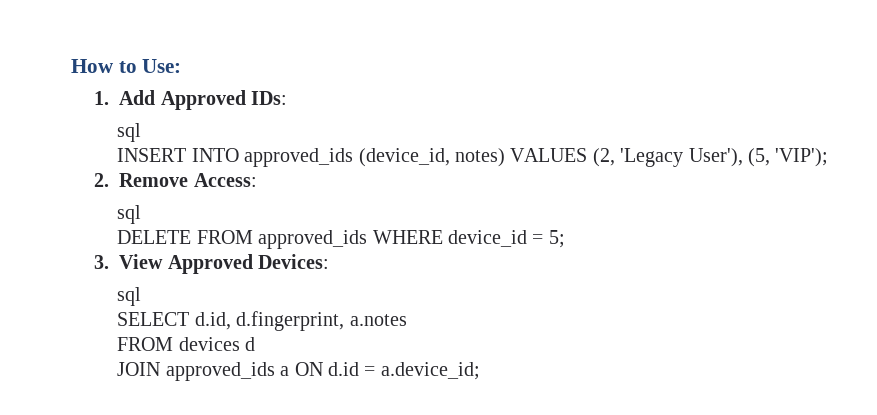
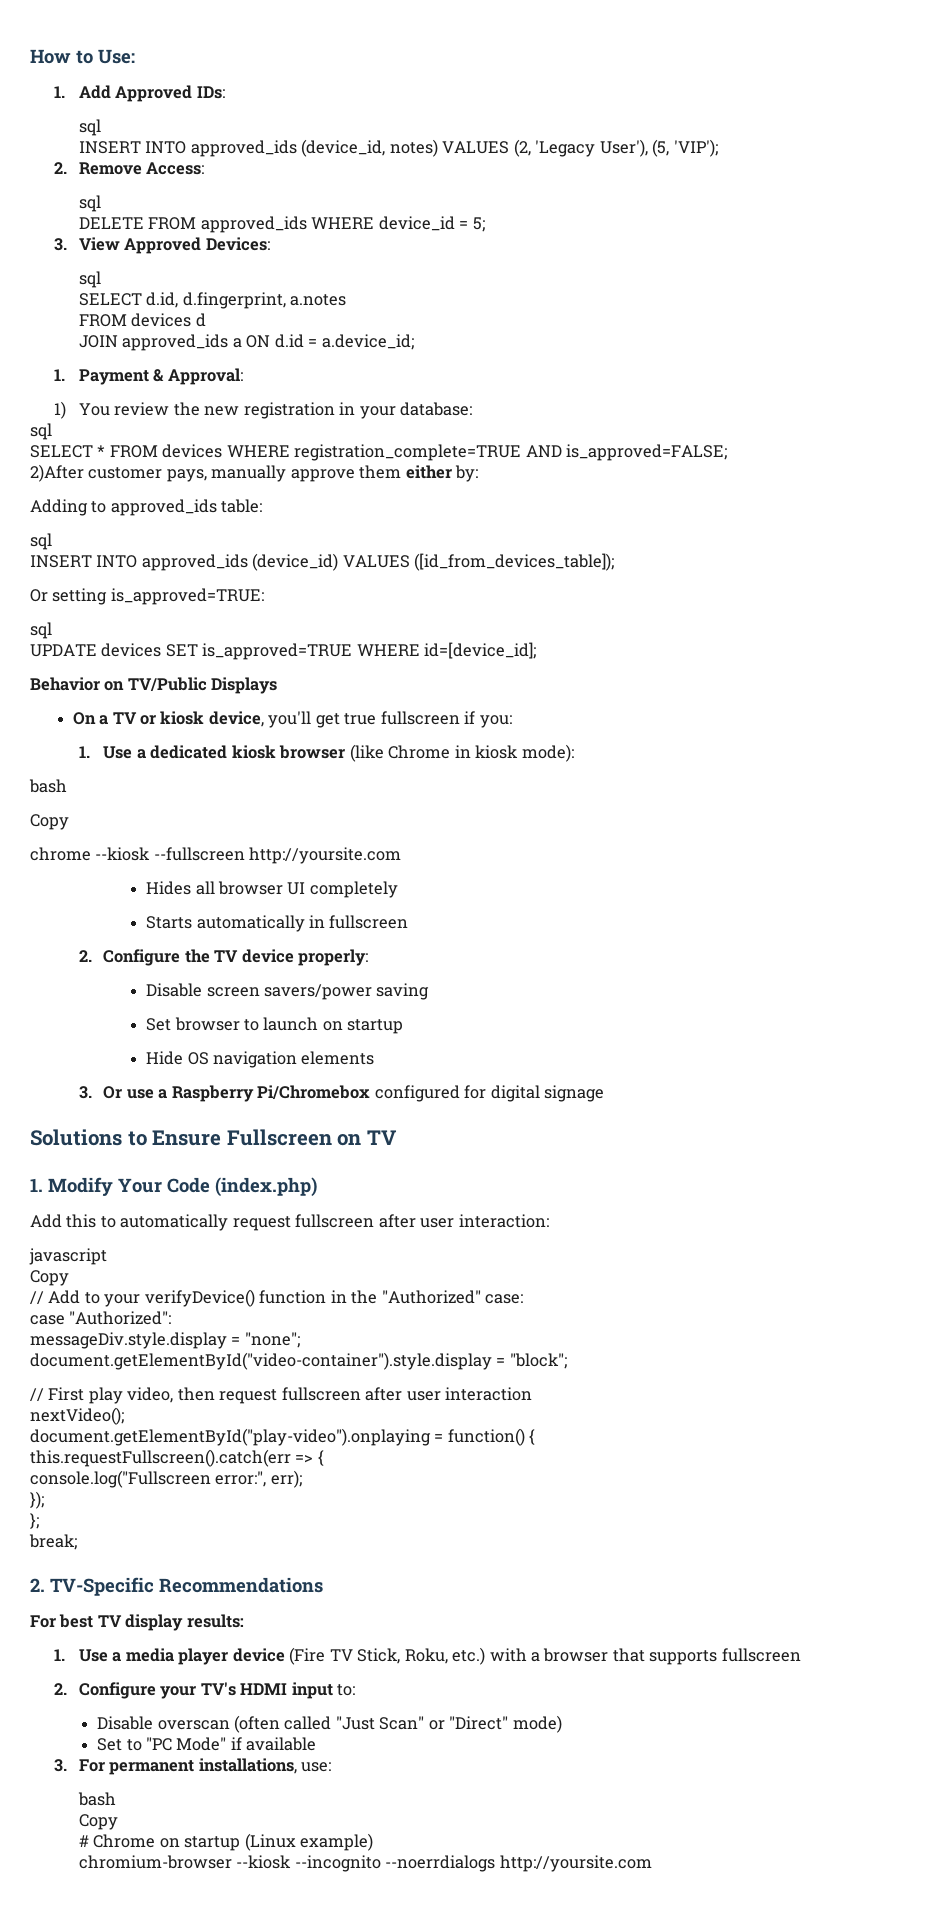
(480, 371) none -> [54,368,243,385] [54,401,473,419] [30,423,52,440] [30,444,728,461] [30,464,479,482] [30,499,263,516] [30,533,52,550] [30,553,615,571] [30,588,264,605] [30,622,52,639] [30,642,537,660] [30,677,278,694] [72,711,512,728] [78,744,574,762] [29,779,67,793] [30,814,69,830] [30,847,402,864] [146,881,398,898] [146,915,409,932] [78,949,369,966] [146,983,430,1000] [146,1017,404,1034] [146,1051,375,1068] [78,1085,605,1102] [30,1129,397,1146] [30,1177,317,1197] [30,1214,549,1231] [29,1248,107,1265] [30,1270,69,1286] [30,1289,524,1307] [30,1311,172,1325] [30,1332,300,1349] [30,1352,567,1370] [30,1387,533,1404] [30,1407,124,1425] [30,1428,536,1446] [30,1449,324,1467] [30,1470,302,1488] [30,1491,44,1509] [30,1513,39,1529] [29,1534,77,1550] [30,1577,323,1596] [30,1614,244,1631] [54,1647,801,1665] [54,1682,356,1699] [97,1715,562,1733] [97,1737,317,1751] [54,1758,332,1775] [77,1792,116,1806] [78,1814,118,1830] [78,1833,374,1851] [78,1855,652,1872] // 1. Payment & Approval: // 1) You review the new registration in your database: // sql // SELECT * FROM devices WHERE registration_complete=TRUE AND is_approved=FALSE; // 2)After customer pays, manually approve them either by: // Adding to approved_ids table: // sql // INSERT INTO approved_ids (device_id) VALUES ([id_from_devices_table]); // Or setting is_approved=TRUE: // sql // UPDATE devices SET is_approved=TRUE WHERE id=[device_id]; // Behavior on TV/Public Displays // On a TV or kiosk device, you'll get true fullscreen if you: // 1. Use a dedicated kiosk browser (like Chrome in kiosk mode): // bash // Copy // chrome --kiosk --fullscreen http://yoursite.com // Hides all browser UI completely // Starts automatically in fullscreen // 2. Configure the TV device properly: // Disable screen savers/power saving // Set browser to launch on startup // Hide OS navigation elements // 3. Or use a Raspberry Pi/Chromebox configured for digital signage // Solutions to Ensure Fullscreen on TV // 1. Modify Your Code (index.php) // Add this to automatically request fullscreen after user interaction: // javascript // Copy // // Add to your verifyDevice() function in the "Authorized" case: // case "Authorized": // messageDiv.style.display = "none"; // document.getElementById("video-container").style.display = "block"; // // First play video, then request fullscreen after user interaction // nextVideo(); // document.getElementById("play-video").onplaying = function() { // this.requestFullscreen().catch(err => { // console.log("Fullscreen error:", err); // }); // }; // break; // 2. TV-Specific Recommendations // For best TV display results: // 1. Use a media player device (Fire TV Stick, Roku, etc.) with a browser that supports fullscreen // 2. Configure your TV's HDMI input to: // Disable overscan (often called "Just Scan" or "Direct" mode) // Set to "PC Mode" if available // 3. For permanent installations, use: // bash // Copy // # Chrome on startup (Linux example) // chromium-browser --kiosk --incognito --noerrdialogs http://yoursite.com

